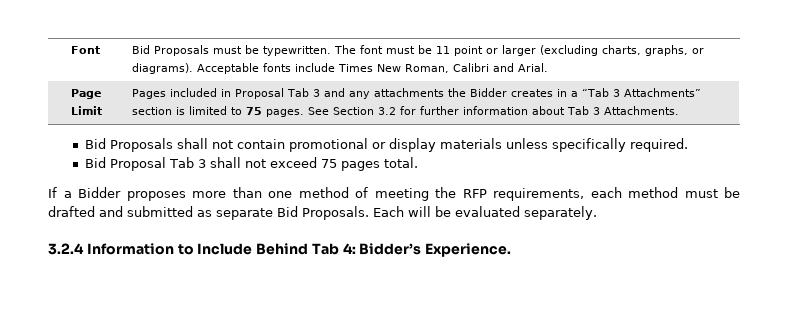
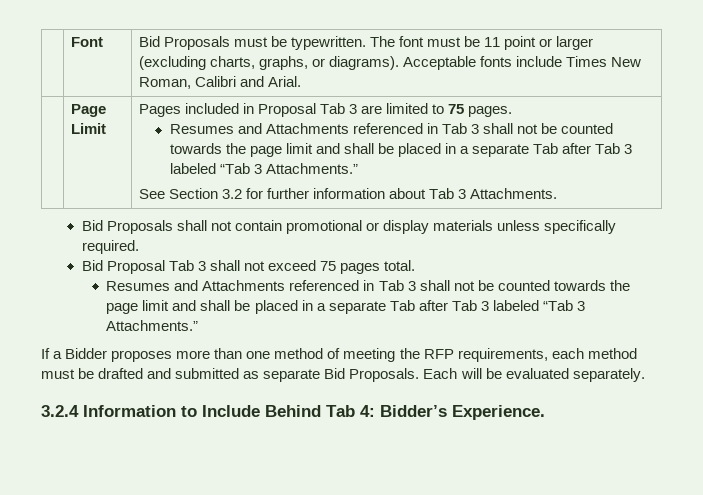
[323,88,701,99] [131,106,304,117] and any attachments the Bidder creates in a “Tab 3 Attachments” section is limited to 75 pages. -> [360,103,513,117] [169,123,614,134] [169,143,633,157] [169,163,358,174] are limited to 75 pages. // Resumes and Attachments referenced in Tab 3 shall not be counted towards the page limit and shall be placed in a separate Tab after Tab 3 labeled “Tab 3 Attachments.” //
(418, 162) none -> [106,280,630,291] [106,300,586,314] [106,320,199,331] // Resumes and Attachments referenced in Tab 3 shall not be counted towards the page limit and shall be placed in a separate Tab after Tab 3 labeled “Tab 3 Attachments.”

